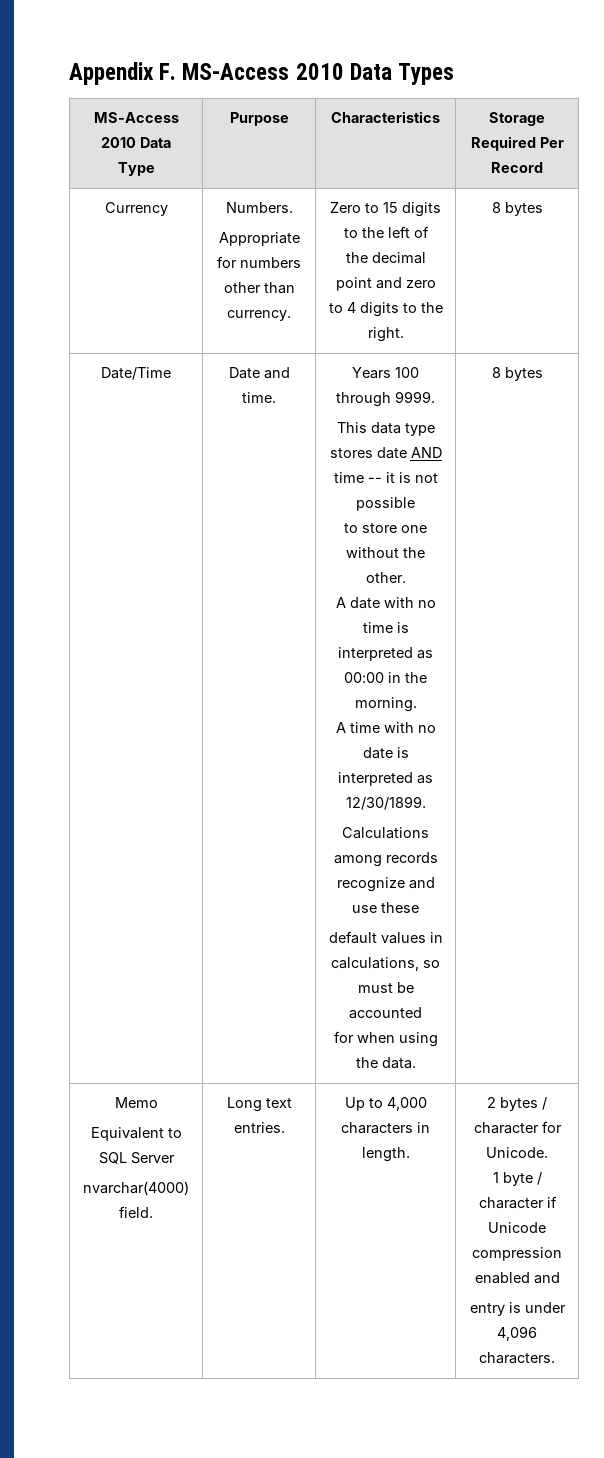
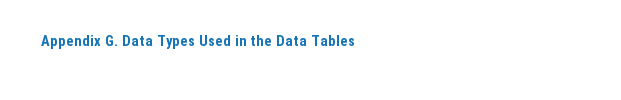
[159,63,344,80] F. MS-Access 2010 -> [104,35,118,46] G.
[93,112,179,123] [101,137,171,148] [117,162,155,176] [229,112,289,126] [331,111,440,123] [489,112,545,126] [470,136,564,151] [491,162,543,173] [104,202,168,216] [225,202,293,213] [218,232,300,246] [217,256,301,268] [223,282,295,294] [227,310,291,321] [330,202,441,217] [343,226,429,238] [345,252,426,264] [335,277,436,291] [328,302,443,317] [367,327,404,342] [491,202,543,216] [101,367,171,380] [228,367,290,379] [242,392,276,403] [352,367,419,379] [336,391,435,407] [336,422,435,436] [329,447,442,459] [333,472,438,483] [356,497,415,511] [344,523,427,533] [346,547,425,558] [365,572,406,583] [335,597,436,609] [362,622,409,633] [338,647,433,661] [344,672,427,683] [354,697,417,712] [335,722,436,733] [362,747,409,759] [338,772,433,786] [345,796,426,810] [342,827,429,839] [333,852,438,867] [336,877,435,892] [352,902,419,913] [328,931,443,944] [331,957,440,971] [357,982,414,993] [349,1007,422,1019] [333,1031,438,1047] [355,1057,416,1069] [491,367,543,381] [114,1097,158,1108] [90,1127,182,1141] [98,1152,175,1164] [83,1181,189,1195] [119,1206,153,1218] [226,1097,292,1112] [233,1122,285,1133] [344,1097,427,1111] [341,1122,430,1134] [361,1147,410,1162] [487,1097,547,1111] [473,1121,562,1134] [486,1147,548,1158] [492,1172,542,1186] [478,1196,557,1209] [488,1222,546,1233] [472,1247,562,1261] [474,1272,560,1284] [469,1302,566,1316] [497,1326,537,1341] [479,1352,555,1364] // MS-Access 2010 Data Type | Purpose | Characteristics | Storage Required Per Record // Currency | Numbers. // Appropriate for numbers other than currency. | Zero to 15 digits to the left of // the decimal point and zero to 4 digits to the right. | 8 bytes // Date/Time | Date and time. | Years 100 through 9999. // This data type stores date AND time -- it is not possible // to store one without the other. // A date with no time is interpreted as 00:00 in the morning. // A time with no date is interpreted as 12/30/1899. // Calculations among records recognize and use these // default values in calculations, so must be accounted // for when using the data. | 8 bytes // Memo // Equivalent to SQL Server // nvarchar(4000) field. | Long text entries. | Up to 4,000 characters in length. | 2 bytes / character for Unicode. // 1 byte / character if Unicode compression enabled and // entry is under 4,096 characters. -> [198,35,356,46] Used in the Data Tables

